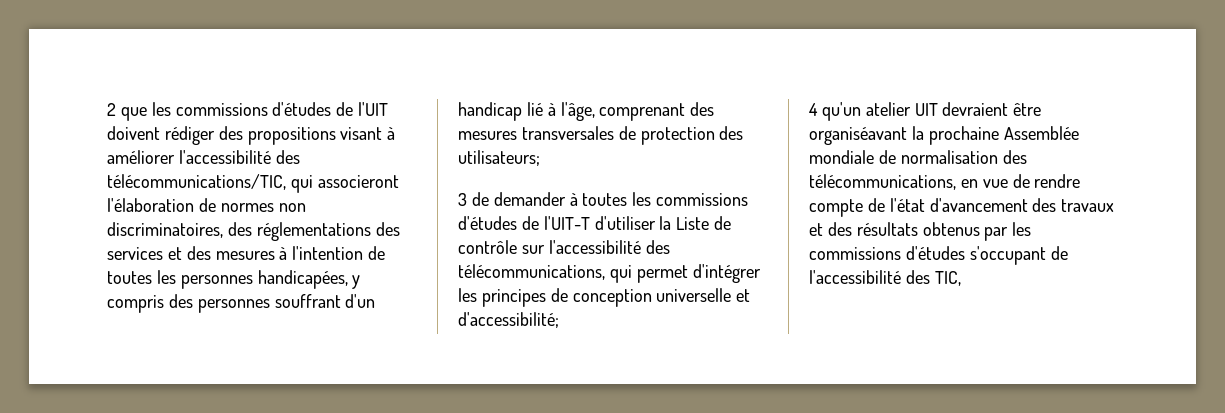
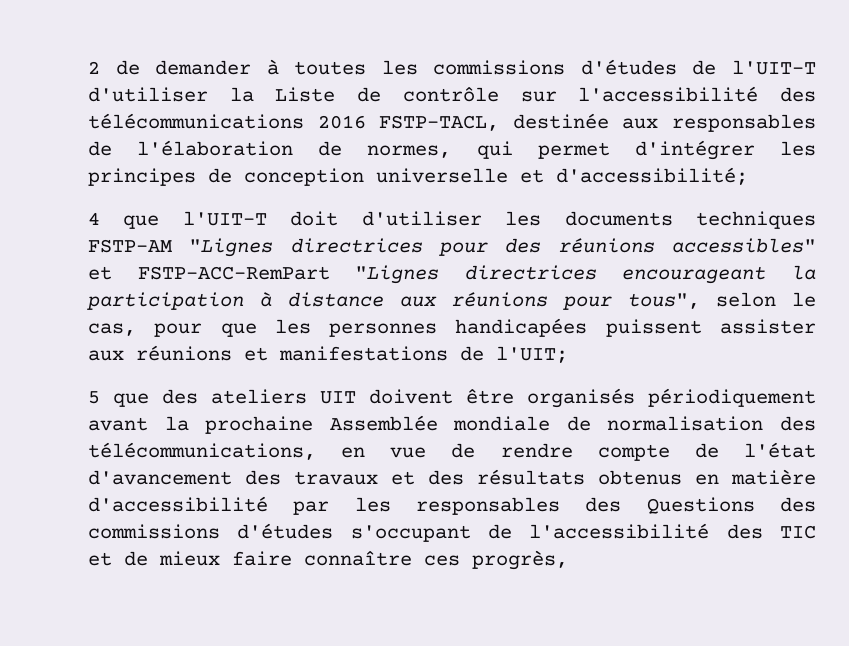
[120,102,389,121] [107,126,396,145] [107,150,300,164] [107,174,399,193] [107,198,306,212] [107,222,400,241] [107,246,386,260] [107,270,361,289] [107,294,376,313] [458,102,715,121] [458,126,744,145] [458,150,540,166] [458,193,467,206] que les commissions d'études de l'UIT doivent rédiger des propositions visant à améliorer l'accessibilité des télécommunications/TIC, qui associeront l'élaboration de normes non discriminatoires, des réglementations des services et des mesures à l'intention de toutes les personnes handicapées, y compris des personnes souffrant d'un handicap lié à l'âge, comprenant des mesures transversales de protection des utilisateurs; // 3 -> (100, 67) none
[458,264,605,280] télécommunications, -> [88,113,817,132] [88,140,452,158] télécommunications 2016 FSTP-TACL, destinée aux responsables de l'élaboration de normes,
[821,102,1042,121] [809,127,907,145] qu'un atelier UIT devraient être organiséavant -> [123,211,817,229] [88,238,816,257] [88,265,816,284] [87,292,816,310] [88,318,816,337] [88,345,568,363] [88,388,816,408] [88,417,148,431] que l'UIT-T doit d'utiliser les documents techniques FSTP-AM "Lignes directrices pour des réunions accessibles" et FSTP-ACC-RemPart "Lignes directrices encourageant la participation à distance aux réunions pour tous", selon le cas, pour que les personnes handicapées puissent assister aux réunions et manifestations de l'UIT; // 5 que des ateliers UIT doivent être organisés périodiquement avant
[984,222,1032,241] par les -> [695,469,816,485] [88,496,816,515] en matière d'accessibilité par les responsables des Questions des
[934,271,961,286] TIC, -> [780,525,816,539] [88,550,568,570] TIC et de mieux faire connaître ces progrès,

